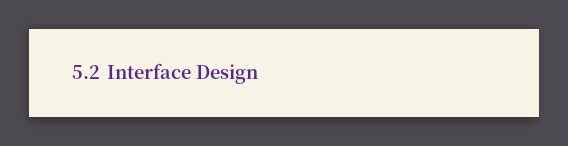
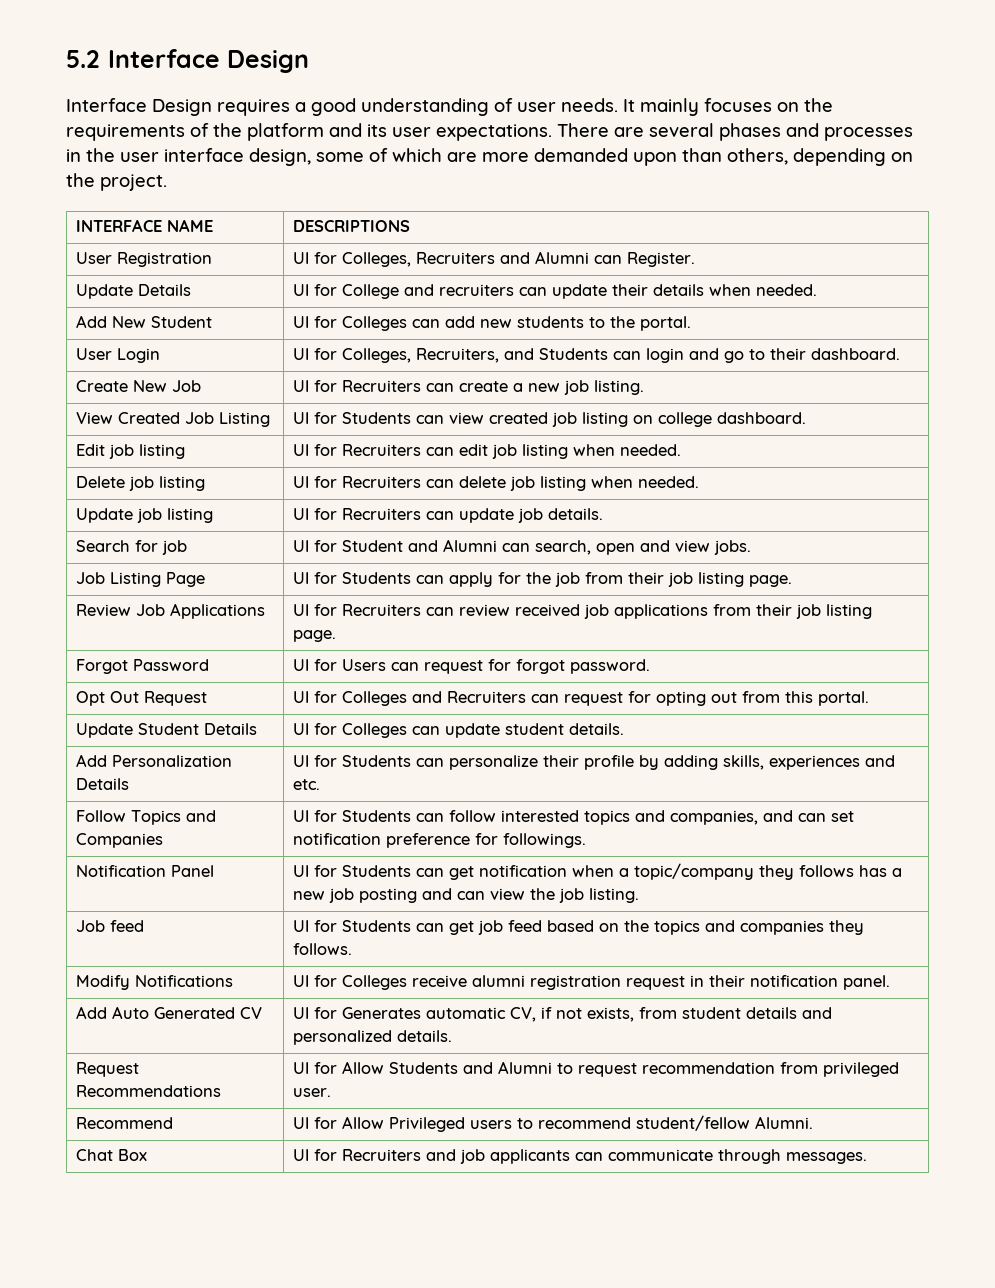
(258, 74) none -> [66,98,833,116] [66,123,913,141] [66,148,913,166] [66,173,167,191] [76,219,214,232] [293,220,411,232] [76,252,213,267] [293,251,696,267] [76,284,192,299] [293,284,818,299] [76,315,213,328] [293,316,692,331] [76,348,161,363] [293,348,901,363] [76,380,202,392] [293,380,645,395] [76,412,271,427] [293,412,807,427] [76,444,186,459] [293,444,682,459] [76,476,206,491] [293,476,700,491] [76,508,214,523] [293,508,604,523] [76,540,188,555] [293,539,752,555] [76,572,206,587] [293,572,793,587] [76,603,266,619] [293,604,873,619] [293,630,337,642] [76,659,210,674] [293,659,651,674] [76,691,208,706] [293,691,870,706] [76,723,258,738] [293,723,625,738] [76,754,233,767] [76,778,130,790] [293,755,896,770] [293,779,321,790] [76,810,217,825] [76,833,164,848] [293,810,855,825] [293,833,587,848] [76,865,215,877] [293,863,903,880] [293,888,640,903] [76,920,145,932] [293,920,865,935] [293,943,353,955] [76,975,234,990] [293,975,891,990] [76,1006,263,1019] [293,1007,833,1022] [293,1030,453,1045] [76,1062,140,1077] [76,1085,222,1097] [293,1061,900,1077] [293,1088,332,1097] [76,1117,174,1129] [293,1115,814,1132] [76,1149,148,1161] [293,1149,868,1164] // Interface Design requires a good understanding of user needs. It mainly focuses on the requirements of the platform and its user expectations. There are several phases and processes in the user interface design, some of which are more demanded upon than others, depending on the project. // INTERFACE NAME | DESCRIPTIONS // User Registration | UI for Colleges, Recruiters and Alumni can Register. // Update Details | UI for College and recruiters can update their details when needed. // Add New Student | UI for Colleges can add new students to the portal. // User Login | UI for Colleges, Recruiters, and Students can login and go to their dashboard. // Create New Job | UI for Recruiters can create a new job listing. // View Created Job Listing | UI for Students can view created job listing on college dashboard. // Edit job listing | UI for Recruiters can edit job listing when needed. // Delete job listing | UI for Recruiters can delete job listing when needed. // Update job listing | UI for Recruiters can update job details. // Search for job | UI for Student and Alumni can search, open and view jobs. // Job Listing Page | UI for Students can apply for the job from their job listing page. // Review Job Applications | UI for Recruiters can review received job applications from their job listing page. // Forgot Password | UI for Users can request for forgot password. // Opt Out Request | UI for Colleges and Recruiters can request for opting out from this portal. // Update Student Details | UI for Colleges can update student details. // Add Personalization Details | UI for Students can personalize their profile by adding skills, experiences and etc. // Follow Topics and Companies | UI for Students can follow interested topics and companies, and can set notification preference for followings. // Notification Panel | UI for Students can get notification when a topic/company they follows has a new job posting and can view the job listing. // Job feed | UI for Students can get job feed based on the topics and companies they follows. // Modify Notifications | UI for Colleges receive alumni registration request in their notification panel. // Add Auto Generated CV | UI for Generates automatic CV, if not exists, from student details and personalized details. // Request Recommendations | UI for Allow Students and Alumni to request recommendation from privileged user. // Recommend | UI for Allow Privileged users to recommend student/fellow Alumni. // Chat Box | UI for Recruiters and job applicants can communicate through messages.

